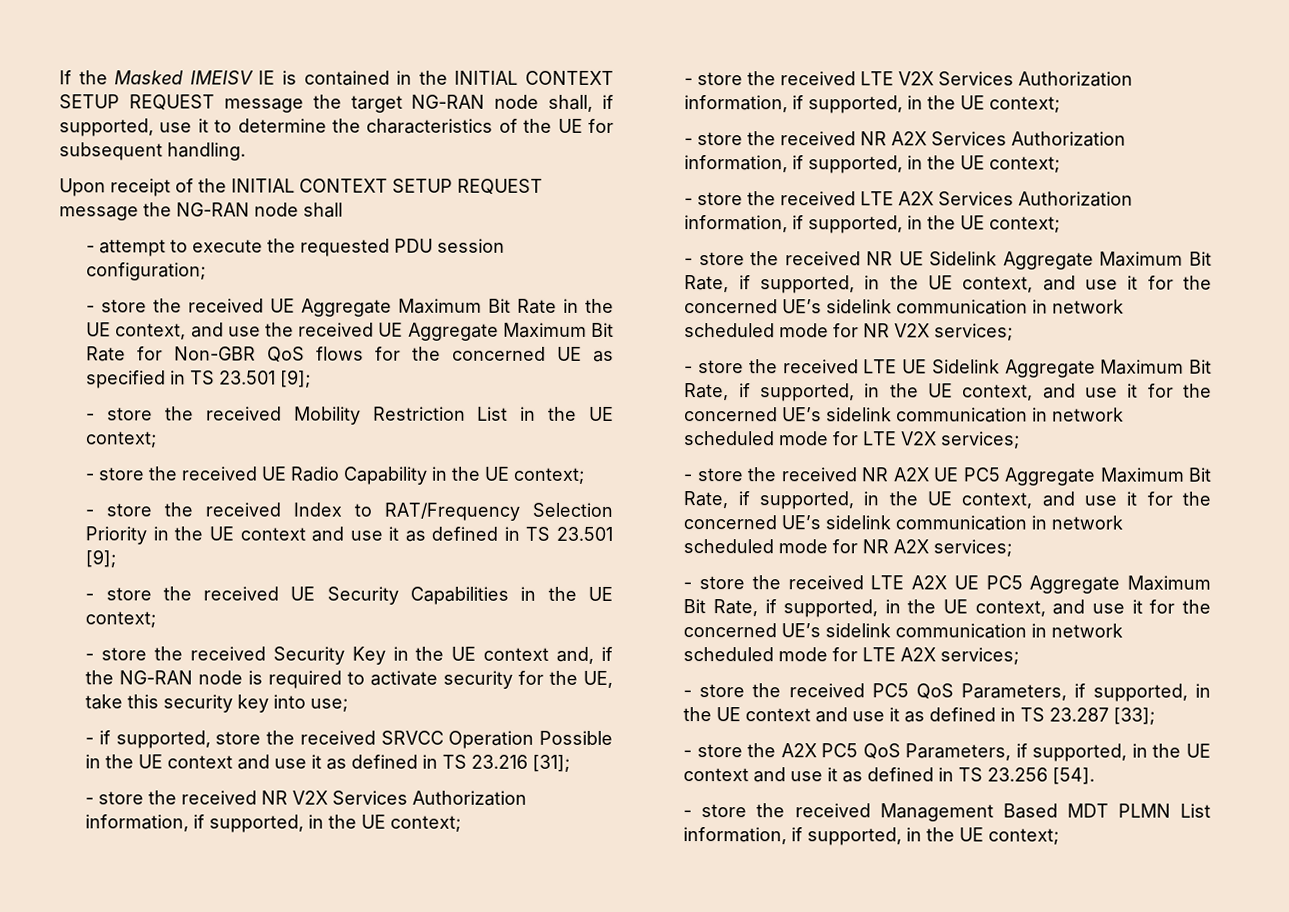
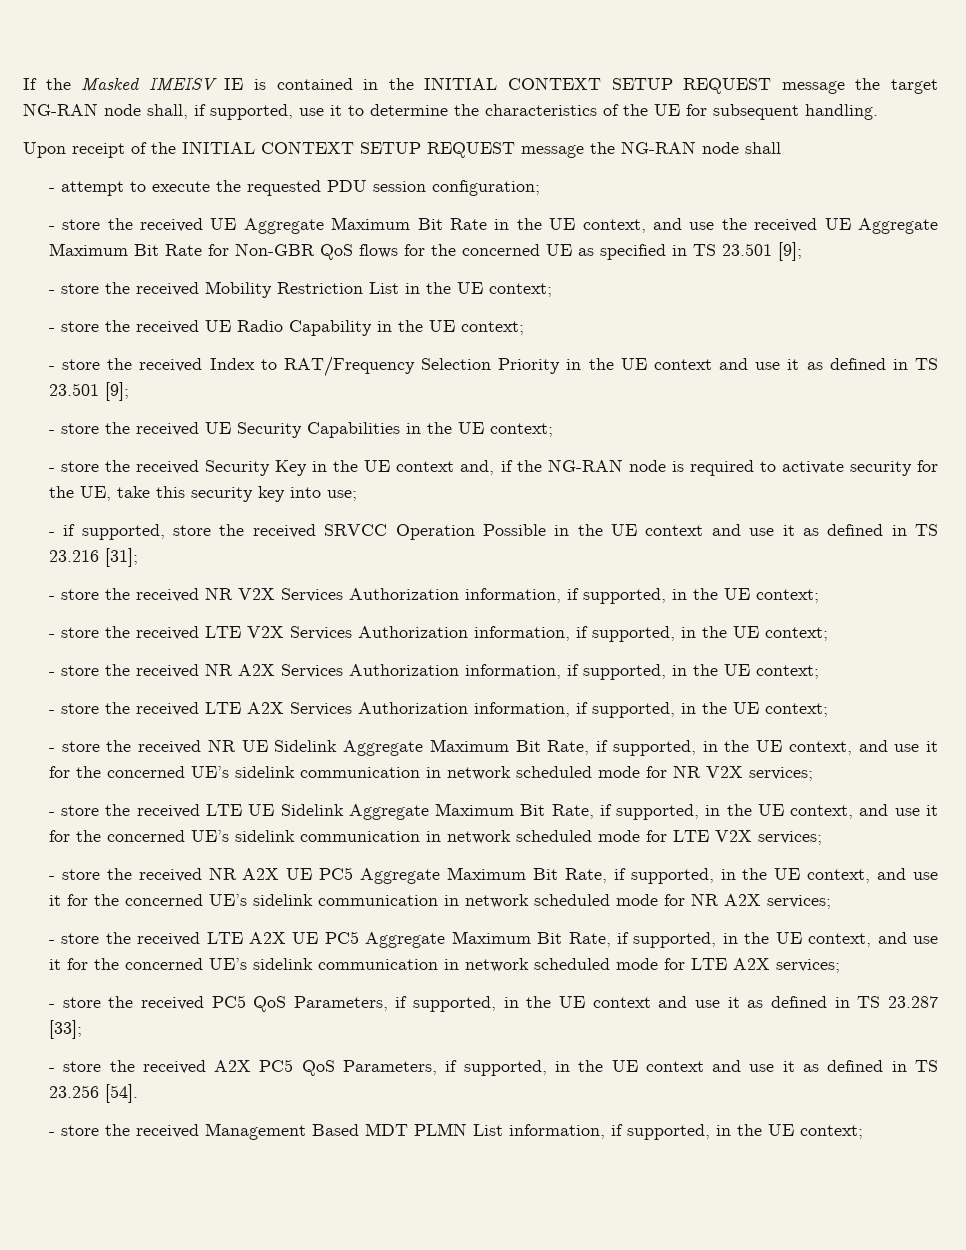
(777, 750) none -> [142,1060,206,1074] received

